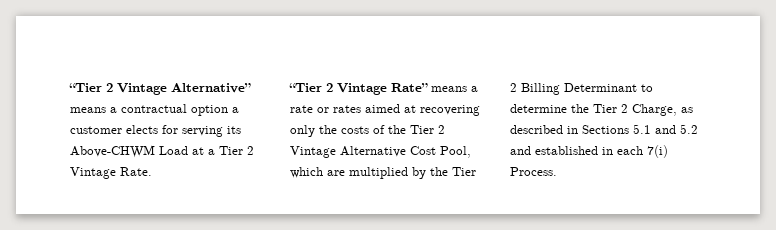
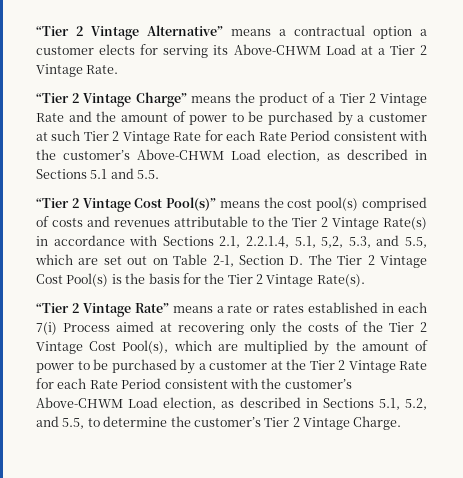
(152, 171) none -> [36,92,428,107] [36,111,427,126] [36,130,427,144] [36,149,427,162] [36,168,160,179] [36,197,427,212] [36,216,427,230] [36,235,428,248] [35,254,428,268] [36,273,365,287] // “Tier 2 Vintage Charge” means the product of a Tier 2 Vintage Rate and the amount of power to be purchased by a customer at such Tier 2 Vintage Rate for each Rate Period consistent with the customer’s Above-CHWM Load election, as described in Sections 5.1 and 5.5. // “Tier 2 Vintage Cost Pool(s)” means the cost pool(s) comprised of costs and revenues attributable to the Tier 2 Vintage Rate(s) in accordance with Sections 2.1, 2.2.1.4, 5.1, 5,2, 5.3, and 5.5, which are set out on Table 2-1, Section D. The Tier 2 Vintage Cost Pool(s) is the basis for the Tier 2 Vintage Rate(s).
(361, 109) none -> [308,302,428,313] [36,322,110,335] established in each 7(i) Process
[340,146,471,158] Alternative Cost Pool, -> [89,340,169,354] Cost Pool(s),
[452,167,476,176] [510,83,653,95] [510,104,693,116] [510,124,698,134] [510,145,668,158] [510,167,557,176] Tier 2 Billing Determinant to determine the Tier 2 Charge, as described in Sections 5.1 and 5.2 and established in each 7(i) Process. -> [361,340,429,351] [36,359,427,374] [36,378,352,389] [36,397,427,410] [36,416,402,430] amount of power to be purchased by a customer at the Tier 2 Vintage Rate for each Rate Period consistent with the customer’s Above-CHWM Load election, as described in Sections 5.1, 5.2, and 5.5, to determine the customer’s Tier 2 Vintage Charge.

